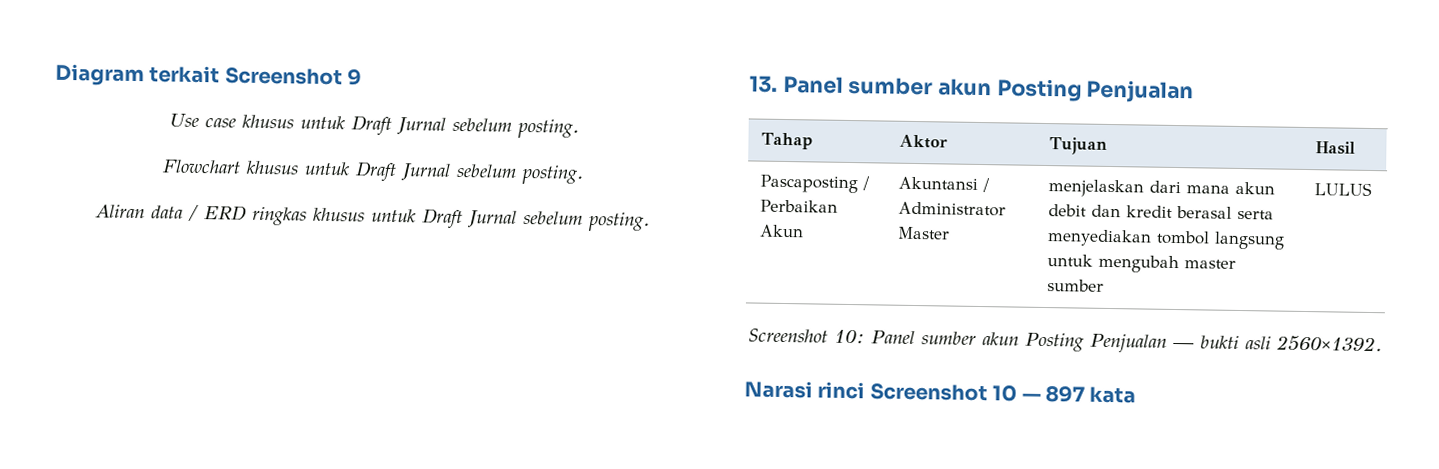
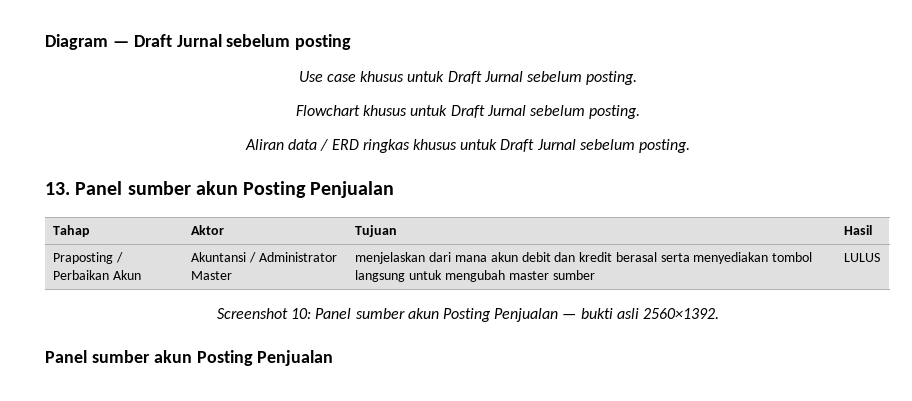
[149,65,363,86] terkait Screenshot 9 -> [112,34,352,50] — Draft Jurnal sebelum posting
[759,174,858,194] Pascaposting -> [53,252,114,264] Praposting
[744,380,1137,404] Narasi rinci Screenshot 10 — 897 kata -> [45,350,334,366] Panel sumber akun Posting Penjualan

